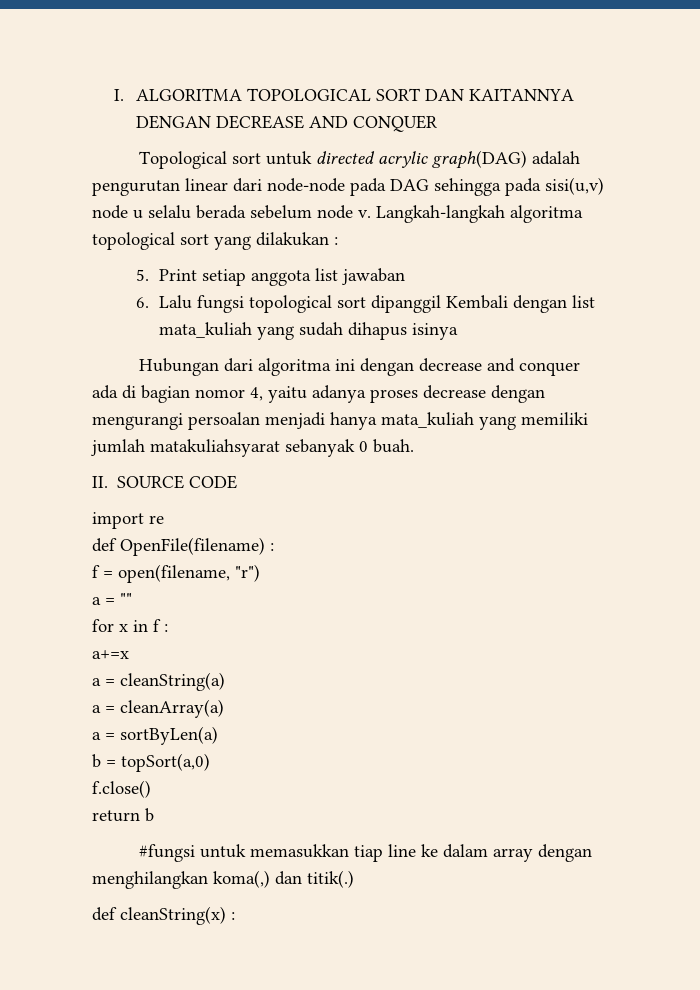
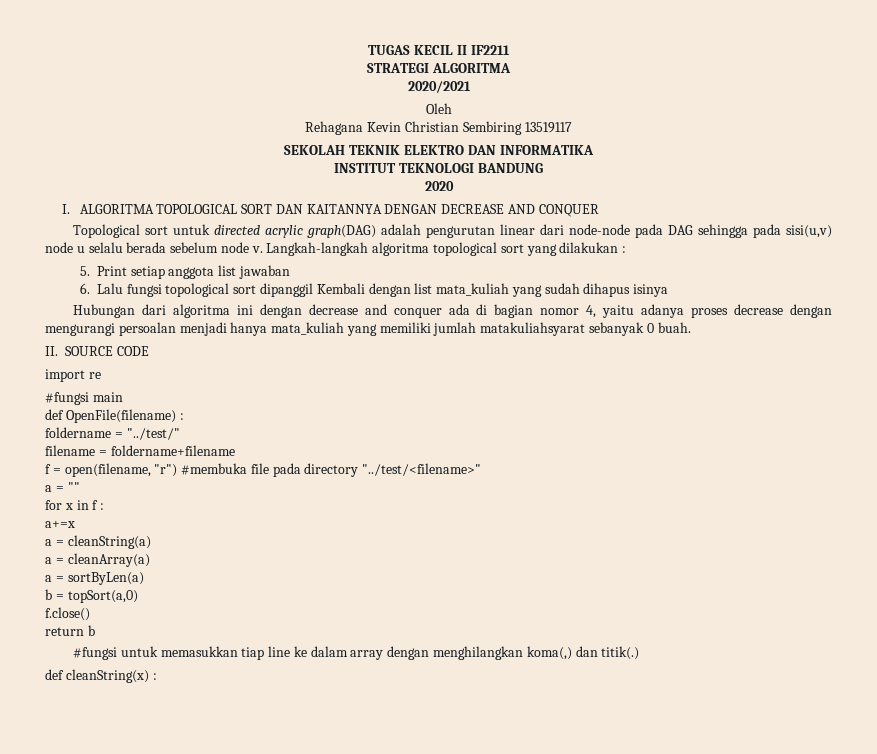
(114, 95) none -> [368,45,510,55] [367,63,511,73] [407,81,471,93] [425,103,452,114] [305,121,572,135] [284,145,594,155] [334,163,543,173] [424,181,454,191] TUGAS KECIL II IF2211 // STRATEGI ALGORITMA // 2020/2021 // Oleh // Rehagana Kevin Christian Sembiring 13519117 // SEKOLAH TEKNIK ELEKTRO DAN INFORMATIKA // INSTITUT TEKNOLOGI BANDUNG // 2020 //
(164, 519) none -> [45,392,123,405] // #fungsi main
(274, 547) none -> [45,427,180,440] [45,445,235,456] // foldername = "../test/" // filename = foldername+filename
(260, 573) none -> [181,463,482,477] #membuka file pada directory "../test/<filename>"

